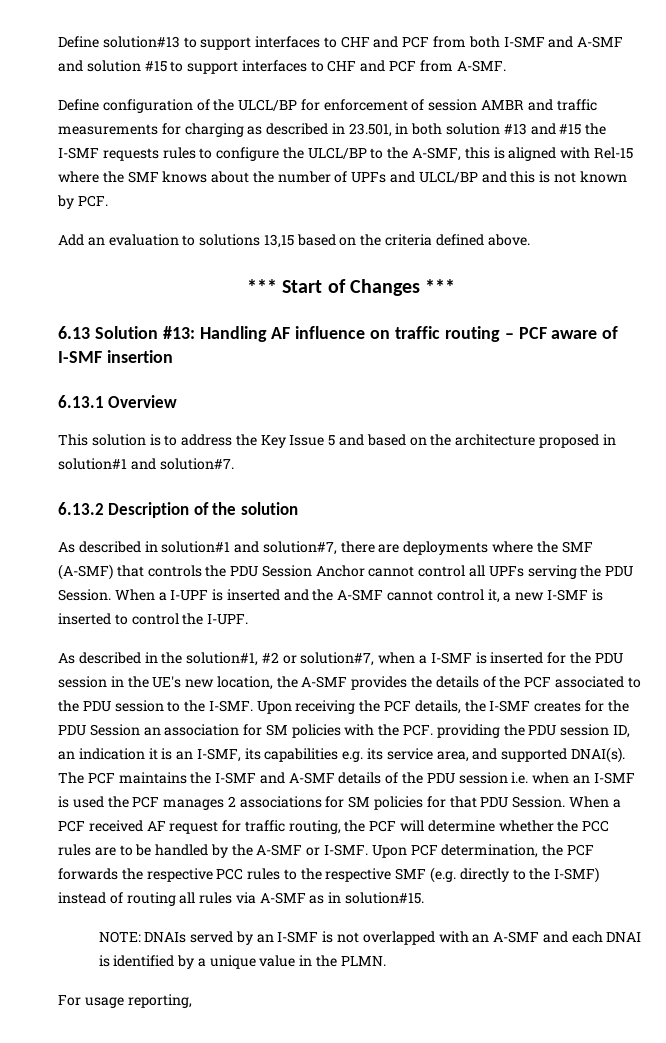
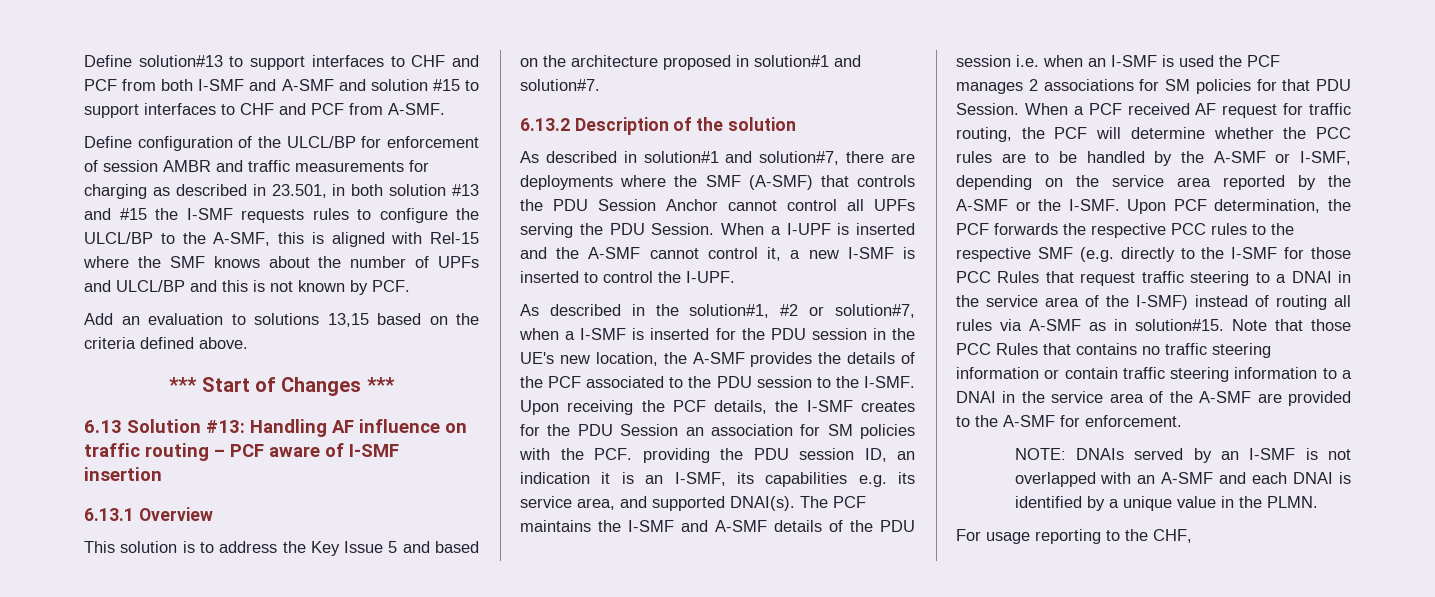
(321, 851) none -> [1300,151,1351,165] [956,175,1351,190] [956,199,1062,211] I-SMF, depending on the service area reported by the A-SMF or the
(551, 874) none -> [1231,247,1351,259] [956,271,1351,286] [956,295,1129,307] I-SMF for those PCC Rules that request traffic steering to a DNAI in the service area of the
(425, 898) none -> [1232,319,1351,331] [956,343,1271,358] [956,367,1352,382] [956,391,1351,406] [956,415,1182,427] Note that those PCC Rules that contains no traffic steering information or contain traffic steering information to a DNAI in the service area of the A-SMF are provided to the A-SMF for enforcement.
[127,994,192,1008] reporting, -> [1035,529,1192,544] reporting to the CHF,

